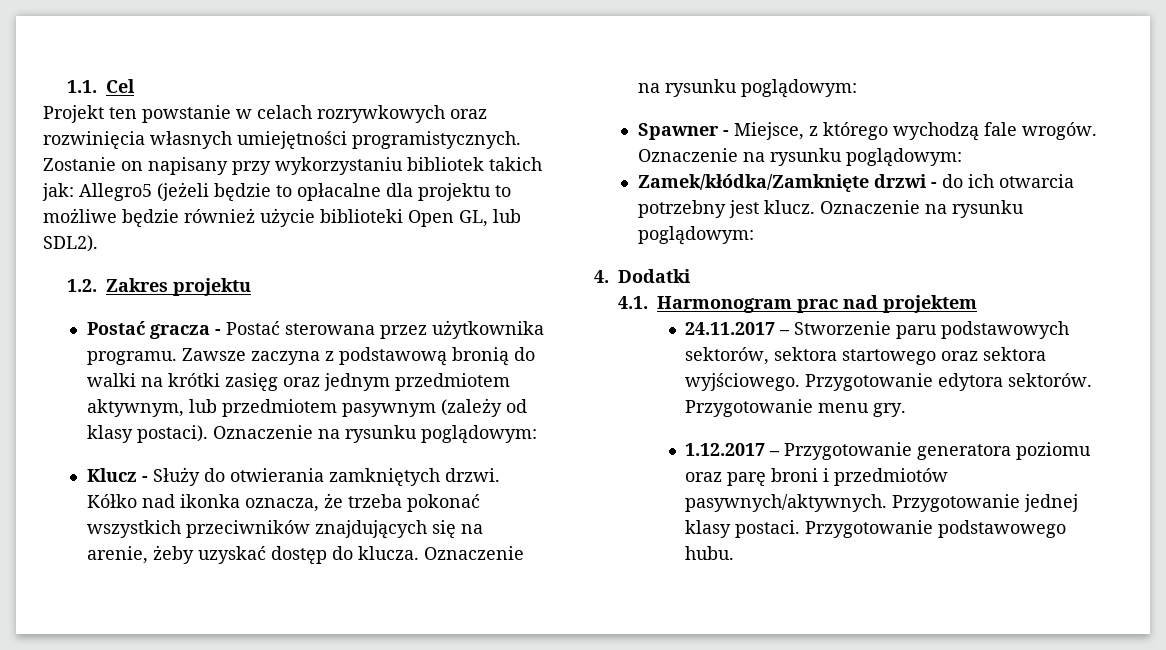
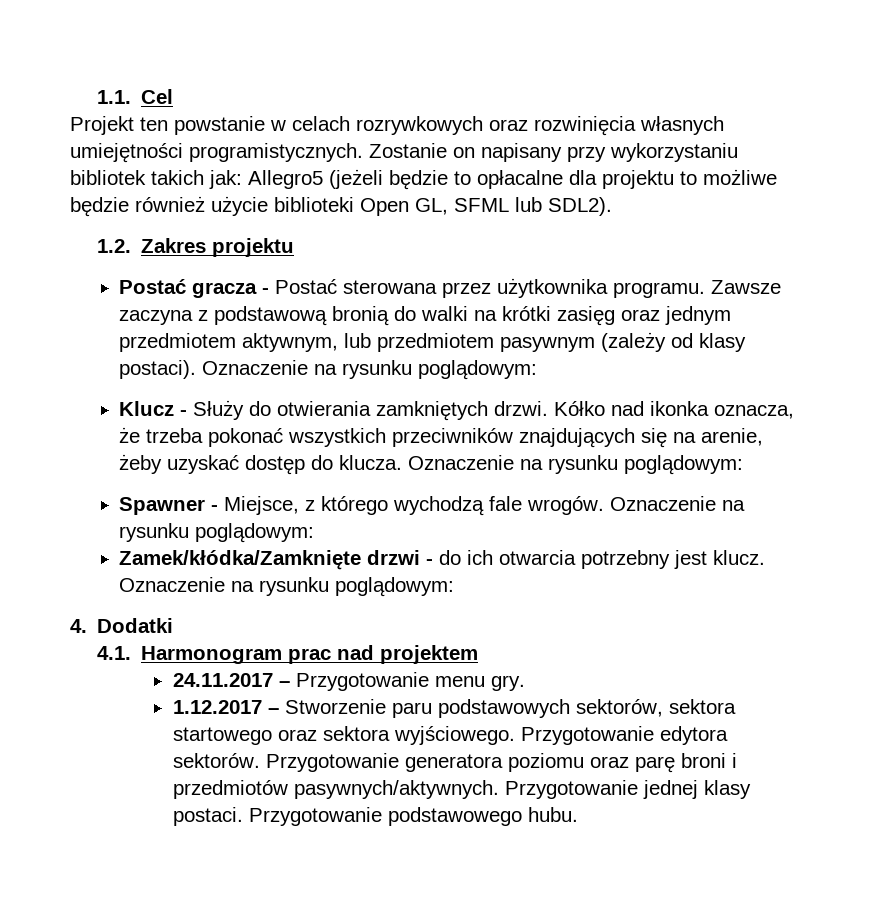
(488, 218) none -> [454,198,509,212] SFML
(791, 332) none -> [295,672,525,691] [172,700,279,714] Przygotowanie menu gry. // 1.12.2017 –
[818,403,907,417] [685,442,913,460] menu gry. // 1.12.2017 – Przygotowanie -> (399, 762) none

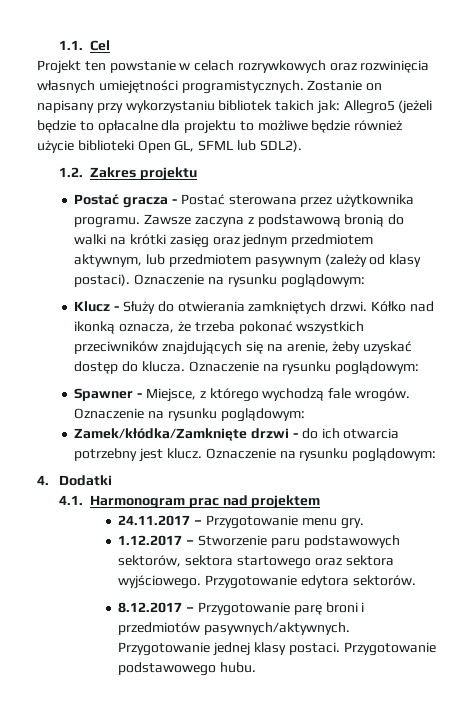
[650,401,710,416] ikonka -> [74,321,116,334] ikonką
[265,753,629,772] Przygotowanie generatora poziomu oraz -> [118,602,291,616] // 8.12.2017 – Przygotowanie

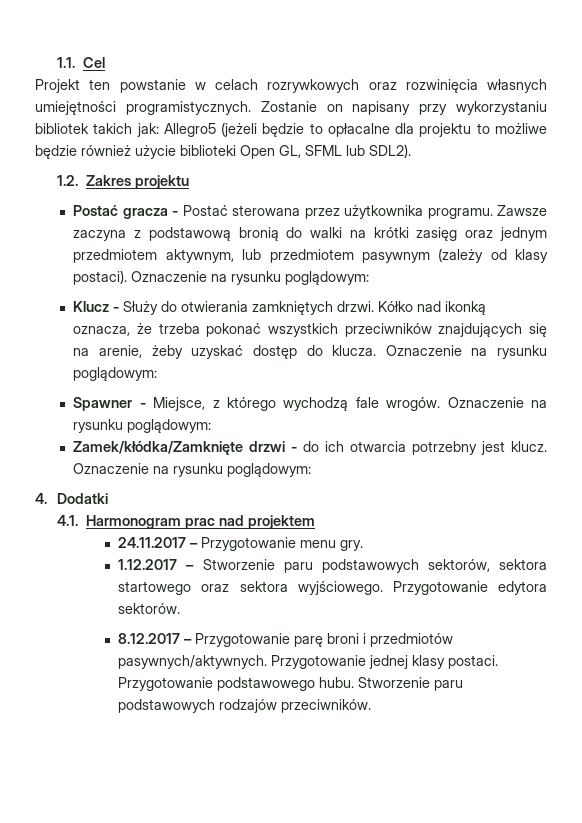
(257, 667) none -> [358,677,464,691] [118,699,372,713] Stworzenie paru podstawowych rodzajów przeciwników.

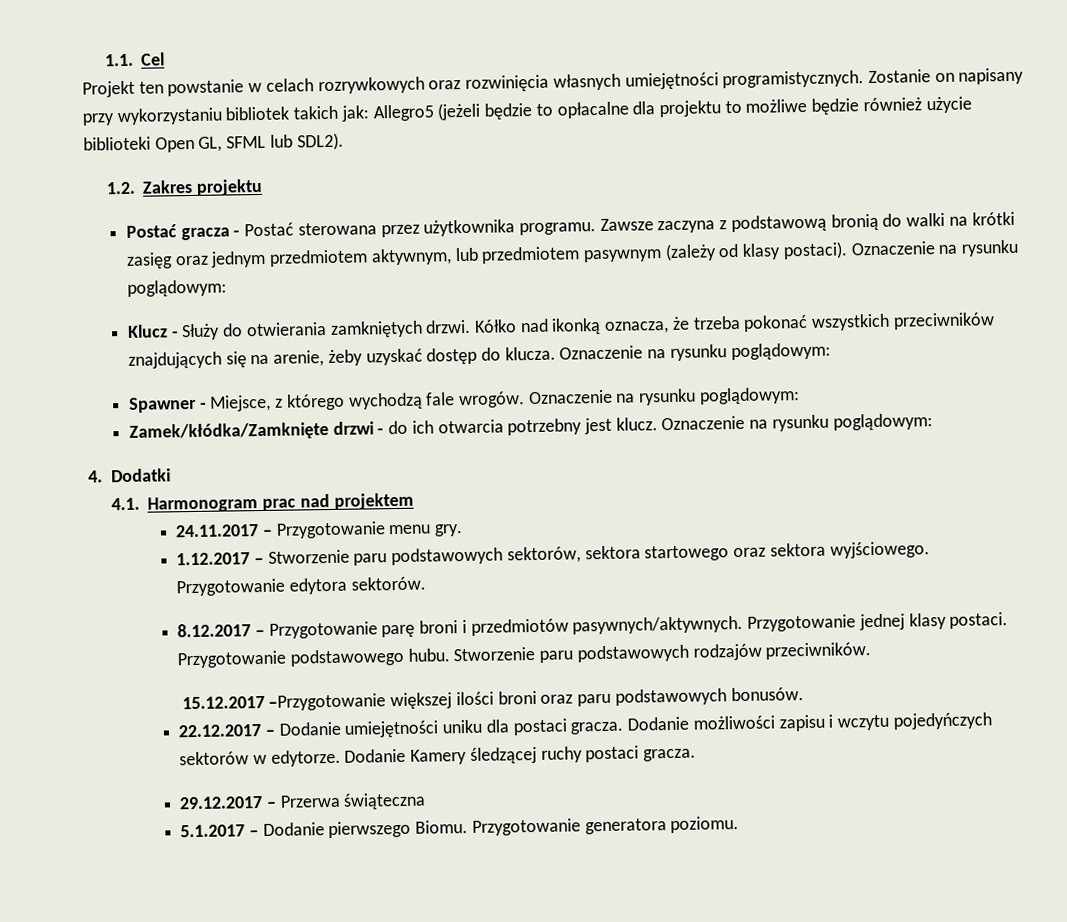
(372, 706) none -> [181,687,804,711] [178,712,992,738] [179,745,697,767] [179,792,427,810] [180,816,740,839] // 15.12.2017 –Przygotowanie większej ilości broni oraz paru podstawowych bonusów. // 22.12.2017 – Dodanie umiejętności uniku dla postaci gracza. Dodanie możliwości zapisu i wczytu pojedyńczych sektorów w edytorze. Dodanie Kamery śledzącej ruchy postaci gracza. // 29.12.2017 – Przerwa świąteczna // 5.1.2017 – Dodanie pierwszego Biomu. Przygotowanie generatora poziomu.

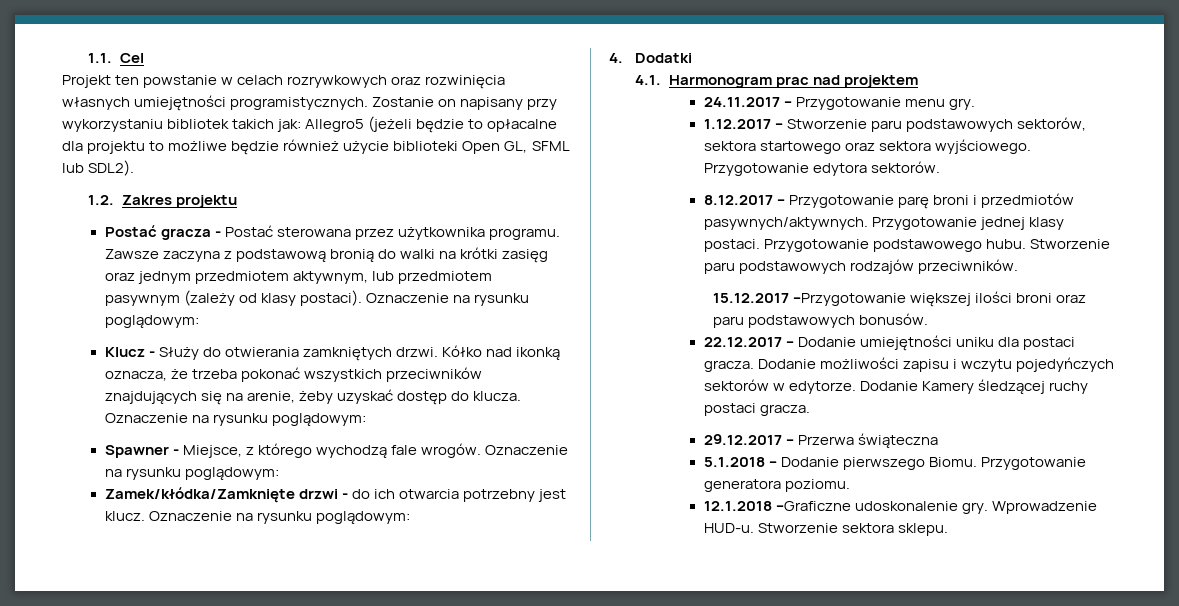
[180,824,246,838] 5.1.2017 -> [703,457,765,467] 5.1.2018
(740, 825) none -> [703,501,1097,514] [703,523,948,536] // 12.1.2018 –Graficzne udoskonalenie gry. Wprowadzenie HUD-u. Stworzenie sektora sklepu.

